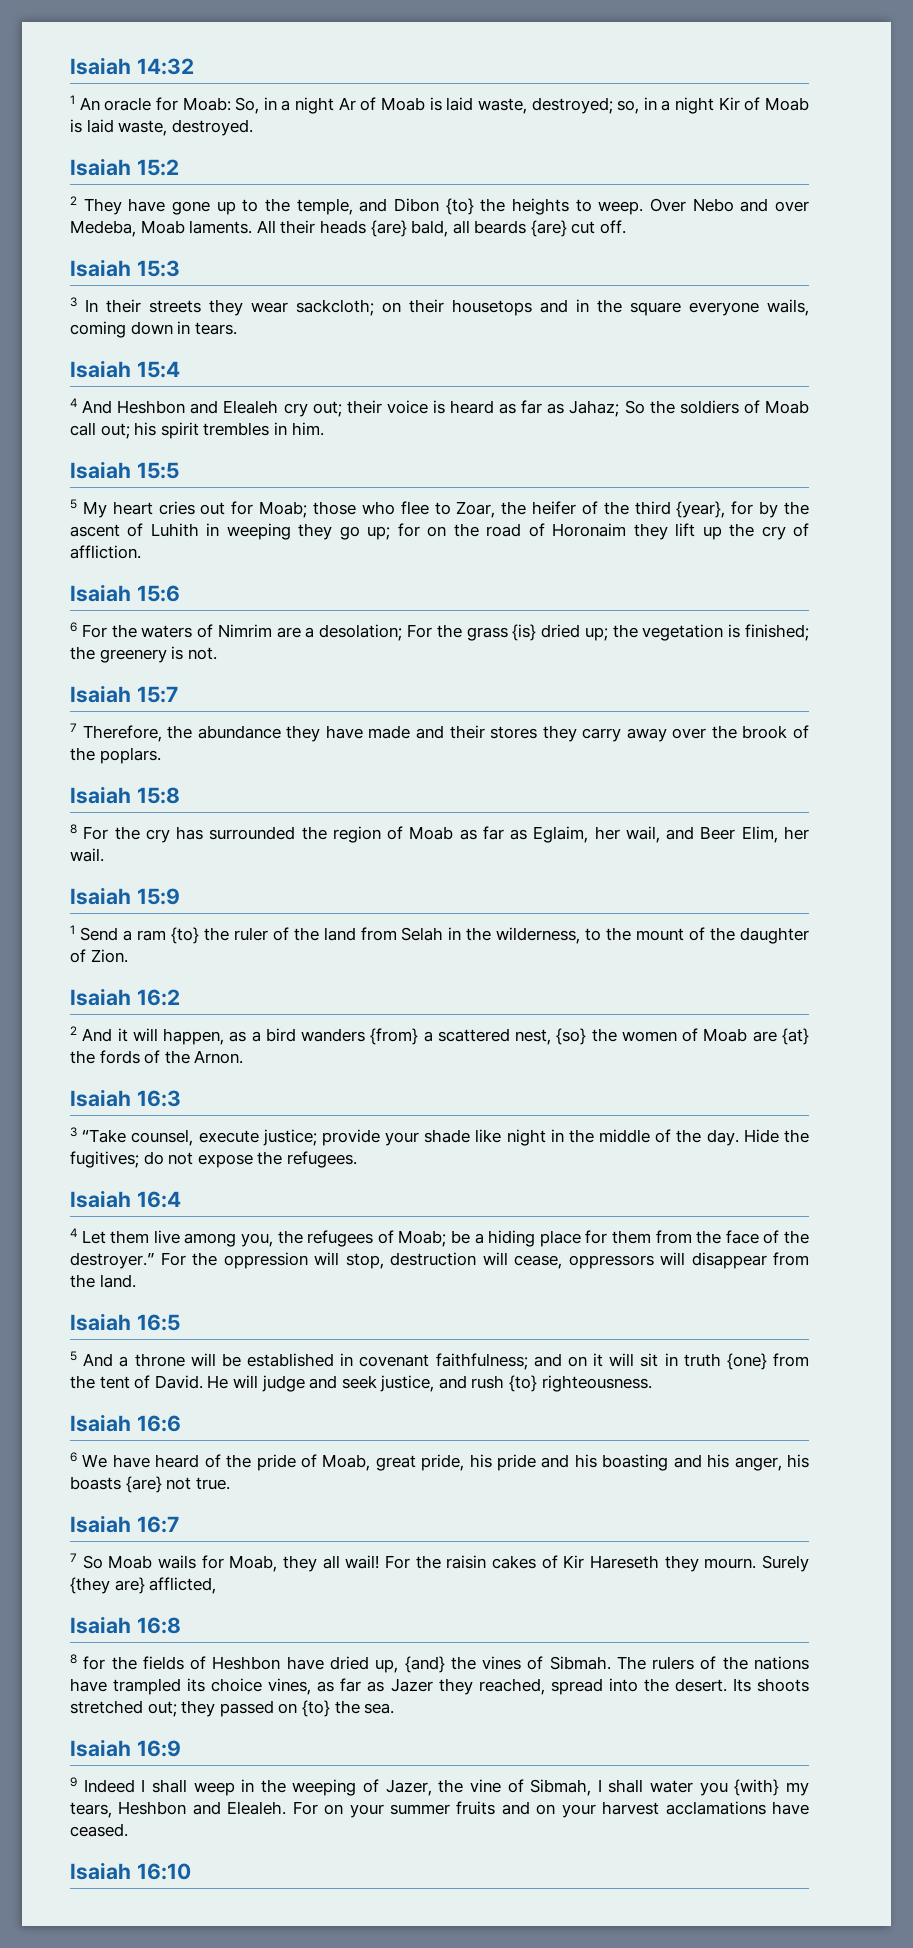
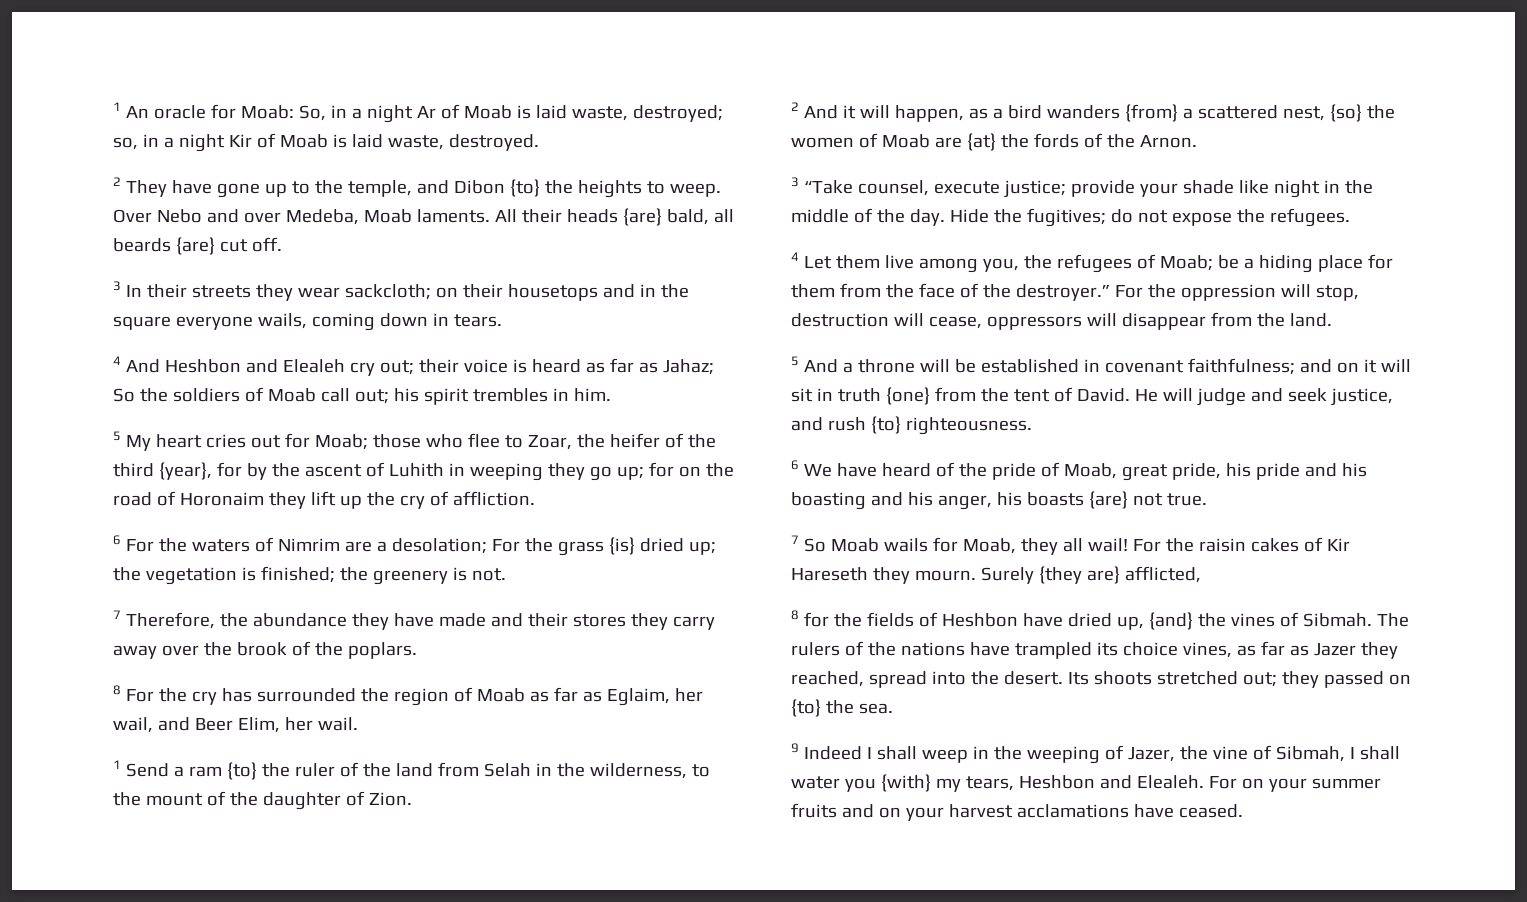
[70,57,194,75] Isaiah 14:32 // -> (113, 106) none
[70,158,179,176] // Isaiah 15:2 -> (539, 142) none
[70,259,180,277] // Isaiah 15:3 -> (282, 244) none
[70,360,180,378] // Isaiah 15:4 -> (502, 320) none
[70,461,179,479] // Isaiah 15:5 -> (611, 394) none
[70,584,180,602] // Isaiah 15:6 -> (535, 498) none
[70,685,178,703] // Isaiah 15:7 -> (506, 574) none
[70,786,180,804] // Isaiah 15:8 -> (417, 650) none
[70,887,180,905] // Isaiah 15:9 -> (358, 724) none
[70,988,180,1006] // Isaiah 16:2 -> (412, 799) none
[70,1089,181,1107] // Isaiah 16:3 -> (1197, 141) none
[70,1190,181,1208] // Isaiah 16:4 -> (1350, 217) none
[70,1313,180,1331] // Isaiah 16:5 -> (1332, 320) none
[70,1414,181,1432] // Isaiah 16:6 -> (1032, 426) none
[70,1515,179,1533] // Isaiah 16:7 -> (1207, 499) none
[70,1616,181,1634] // Isaiah 16:8 -> (1201, 574) none
[70,1739,181,1757] // Isaiah 16:9 -> (893, 708) none
[70,1862,191,1880] // Isaiah 16:10 -> (1243, 811) none

